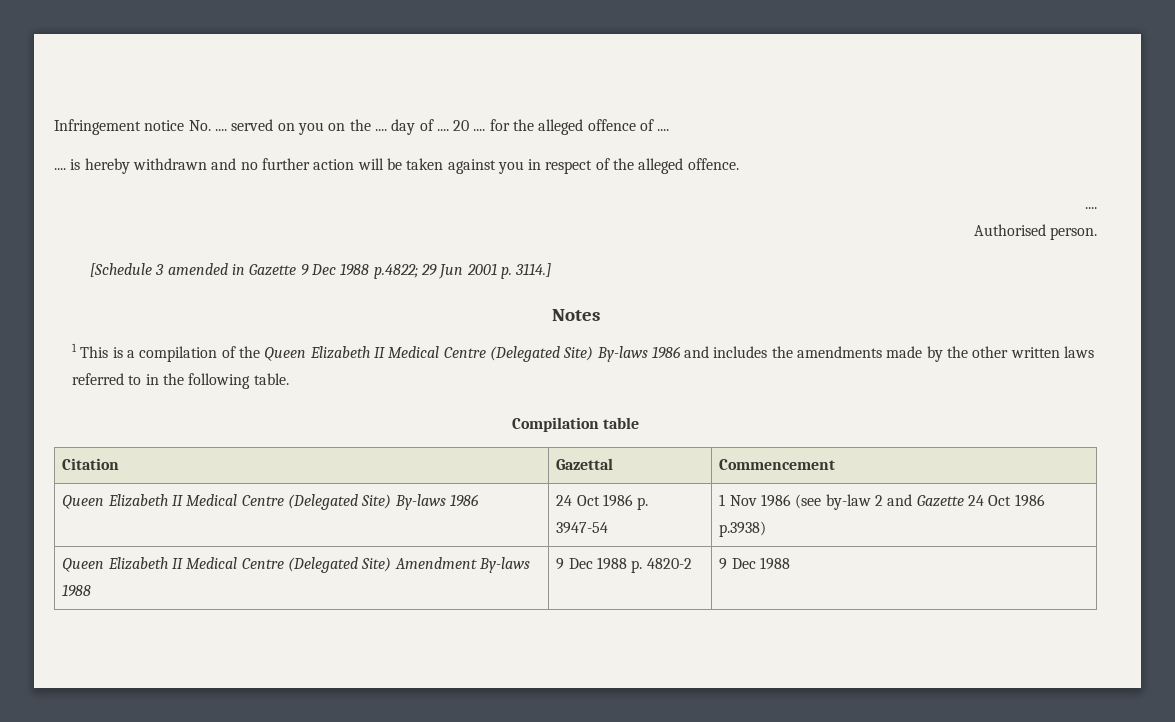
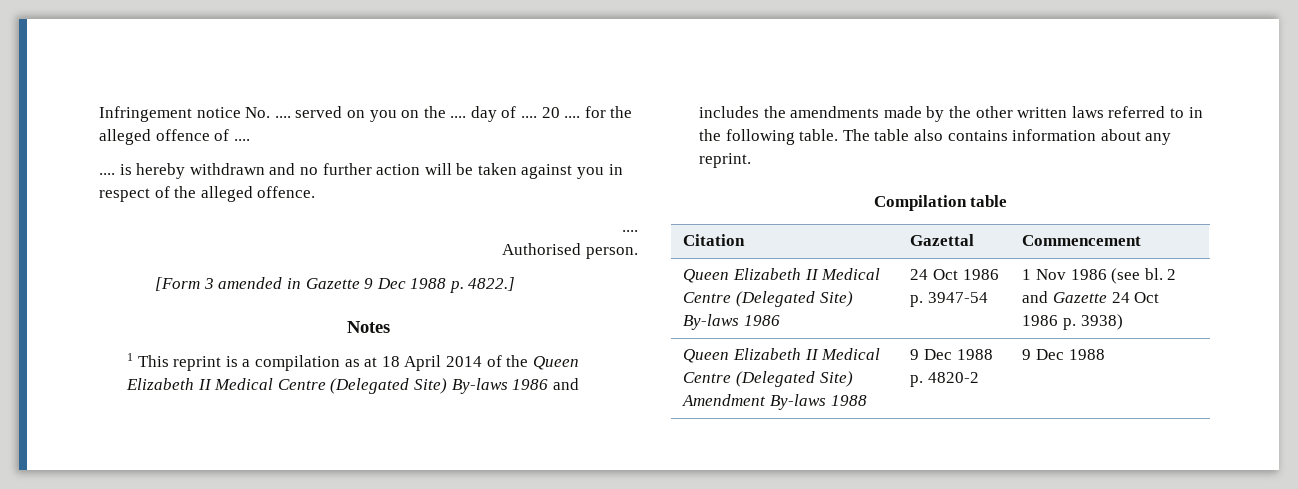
[90,263,153,277] [Schedule -> [155,277,201,291] [Form
[373,263,552,279] p.4822; 29 Jun 2001 p. 3114.] -> [449,277,516,293] p. 4822.]
(109, 352) none -> [173,356,222,371] reprint
(218, 354) none -> [344,355,482,371] as at 18 April 2014
(289, 379) none -> [842,129,1172,145] [699,153,752,168] The table also contains information about any reprint.
[825,494,871,510] by-law -> [1144,268,1163,280] bl.
[719,521,767,537] p.3938) -> [1062,314,1123,330] p. 3938)

